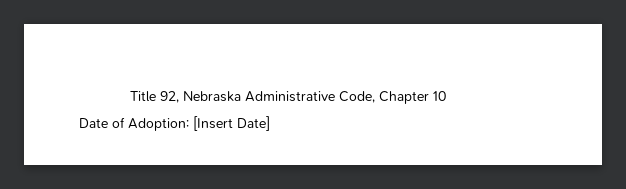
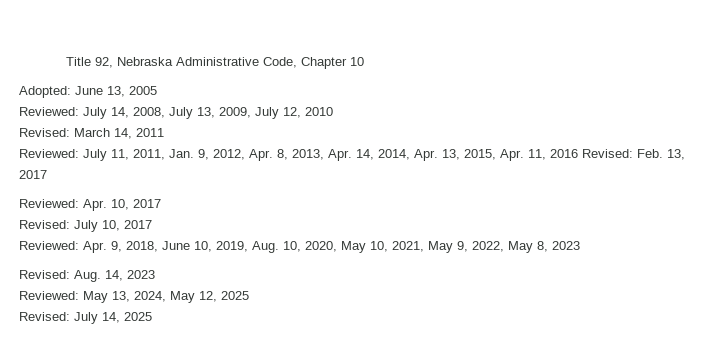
[79,116,270,131] Date of Adoption: [Insert Date] -> [19,86,157,98] [19,107,333,119] [19,128,164,139] [19,149,685,161] [19,170,47,179] [19,199,161,211] [19,220,152,232] [19,241,580,253] [19,270,155,282] [19,291,249,303] [19,312,152,324] Adopted: June 13, 2005 // Reviewed: July 14, 2008, July 13, 2009, July 12, 2010 // Revised: March 14, 2011 // Reviewed: July 11, 2011, Jan. 9, 2012, Apr. 8, 2013, Apr. 14, 2014, Apr. 13, 2015, Apr. 11, 2016 Revised: Feb. 13, 2017 // Reviewed: Apr. 10, 2017 // Revised: July 10, 2017 // Reviewed: Apr. 9, 2018, June 10, 2019, Aug. 10, 2020, May 10, 2021, May 9, 2022, May 8, 2023 // Revised: Aug. 14, 2023 // Reviewed: May 13, 2024, May 12, 2025 // Revised: July 14, 2025

